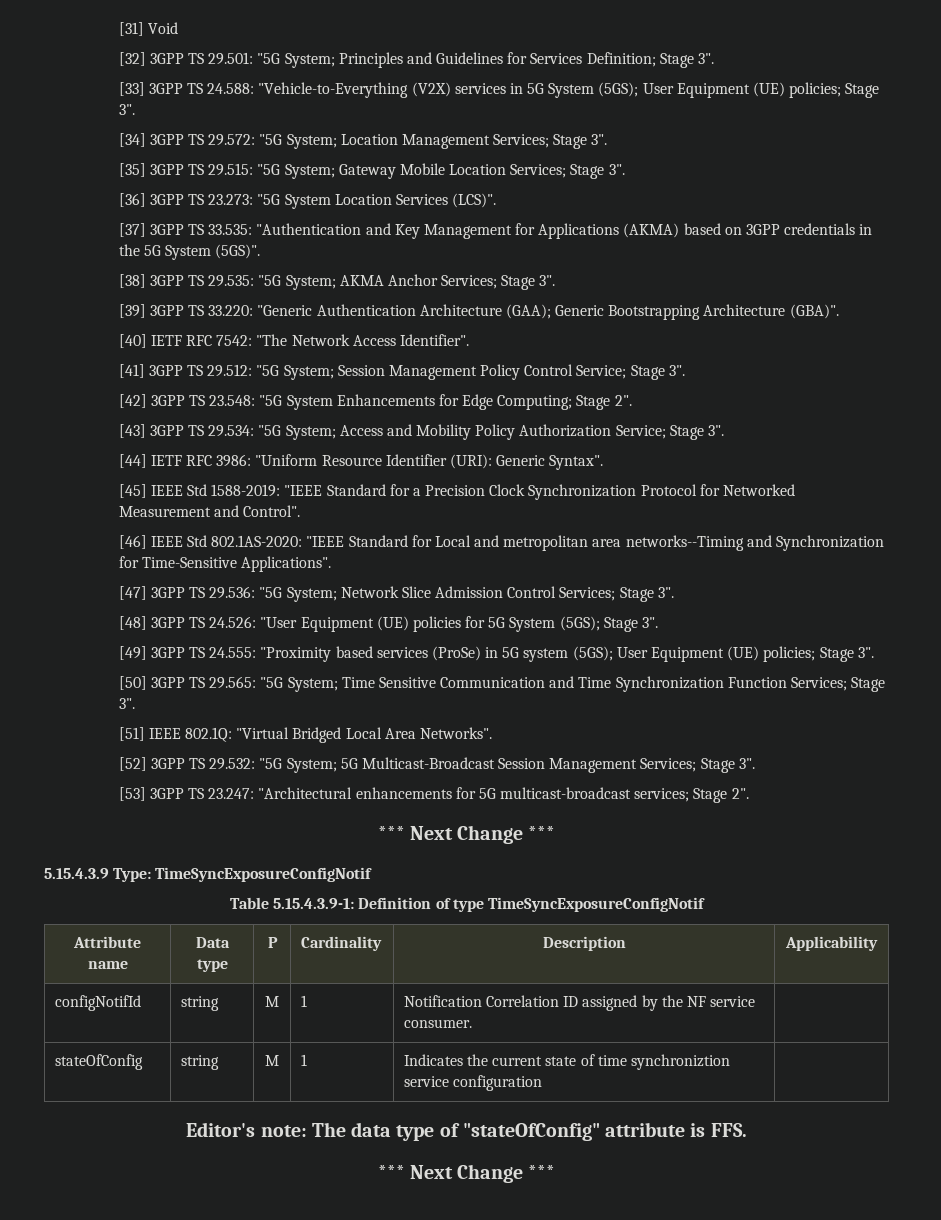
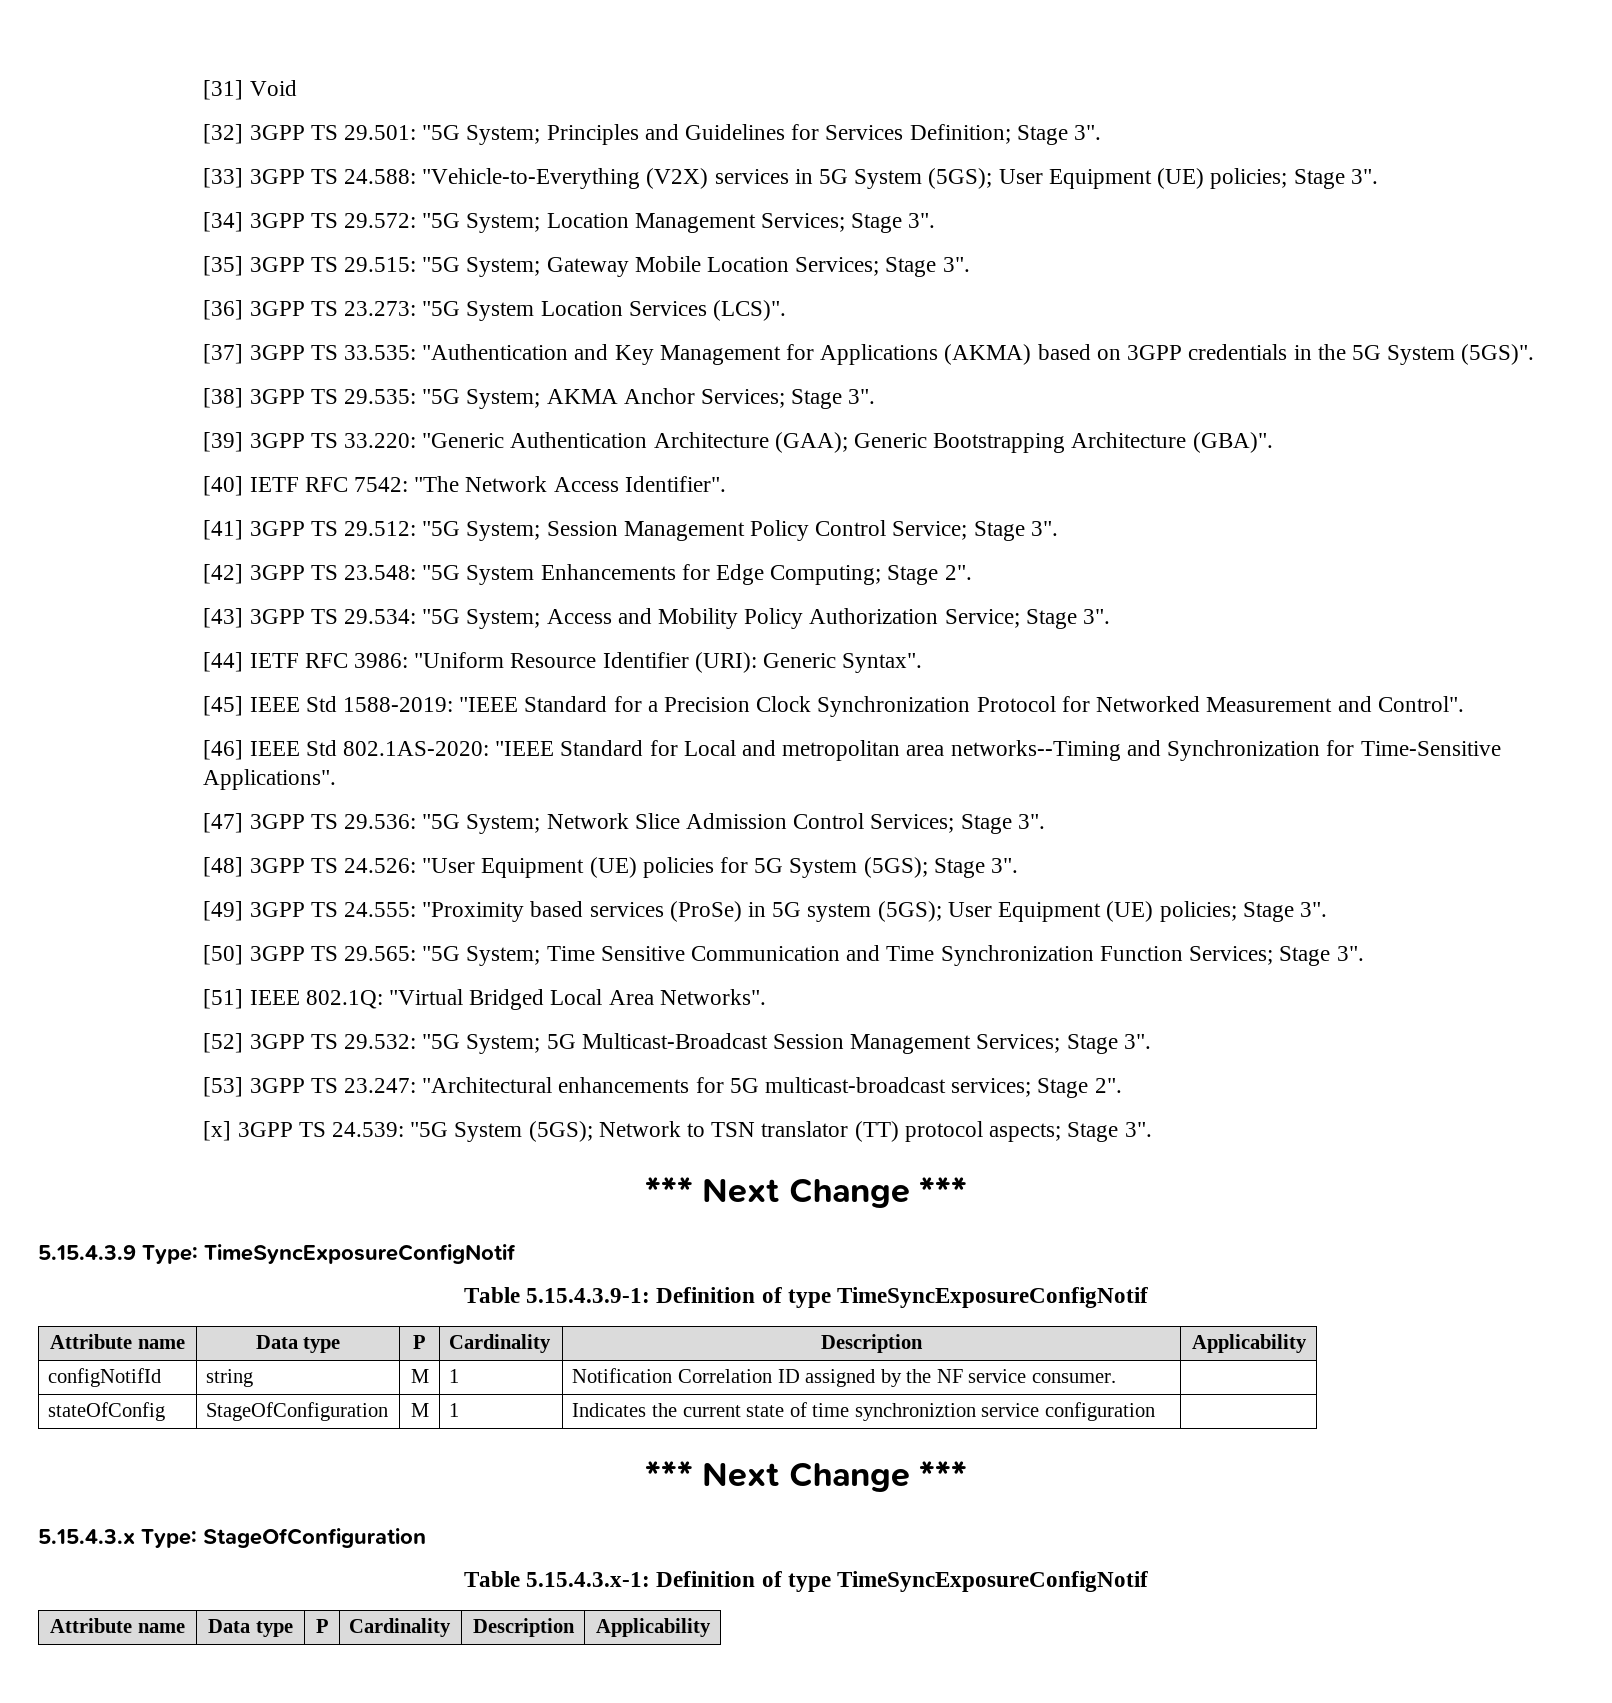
(749, 793) none -> [203,1121,1152,1142] // [x] 3GPP TS 24.539: "5G System (5GS); Network to TSN translator (TT) protocol aspects; Stage 3".
[180,1055,219,1070] string -> [206,1402,389,1421] StageOfConfiguration
[186,1122,747,1141] [377,1164,556,1183] Editor's note: The data type of "stateOfConfig" attribute is FFS. // *** Next Change *** -> [645,1461,967,1492] [38,1528,426,1548] [463,1571,1149,1592] [50,1618,185,1633] [208,1619,293,1637] [315,1619,329,1633] [349,1618,452,1637] [472,1618,575,1637] [595,1618,711,1637] *** Next Change *** // 5.15.4.3.x Type: StageOfConfiguration // Table 5.15.4.3.x-1: Definition of type TimeSyncExposureConfigNotif // Attribute name | Data type | P | Cardinality | Description | Applicability

